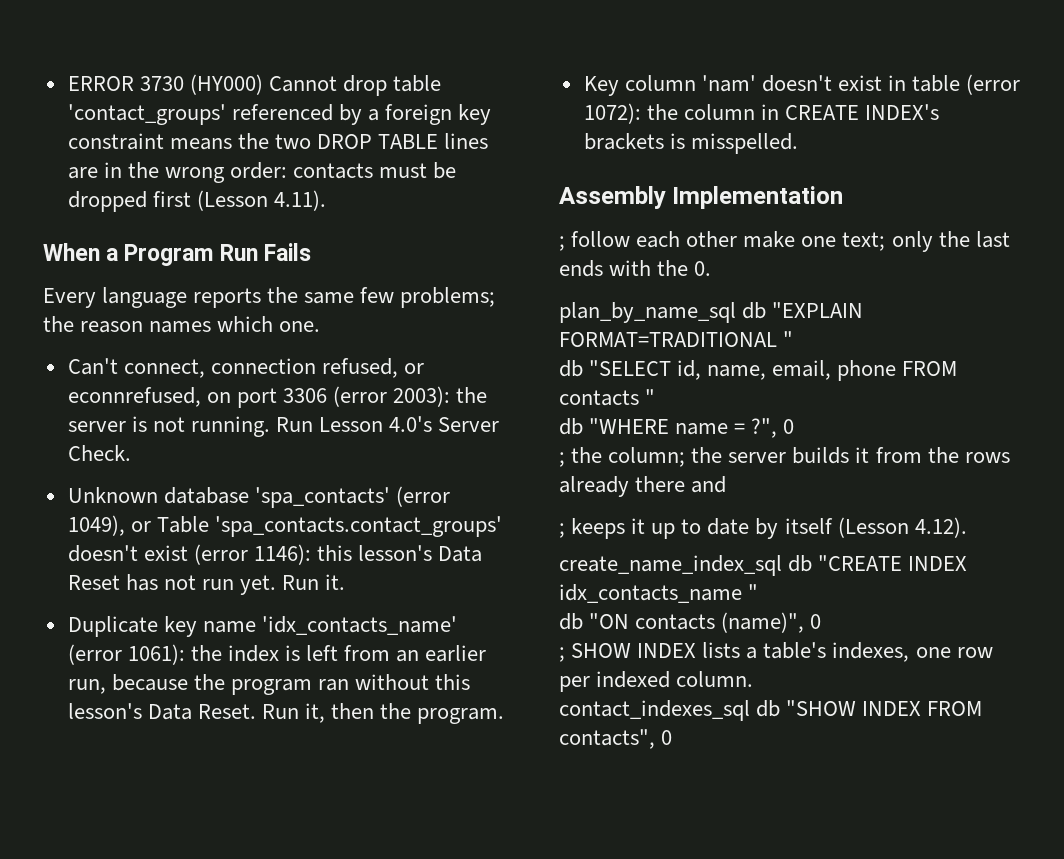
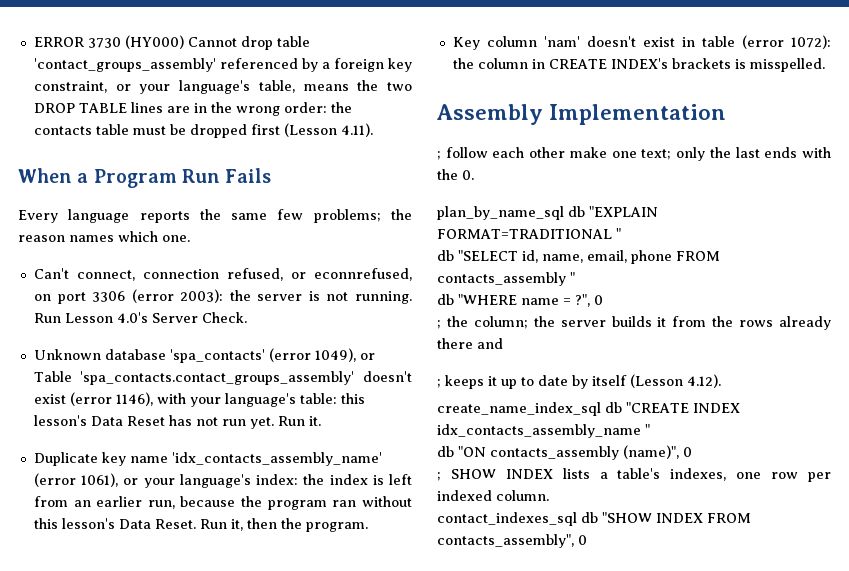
[67,104,226,125] 'contact_groups' -> [33,58,216,72] 'contact_groups_assembly'
[67,133,164,150] constraint -> [33,80,295,94] constraint, or your language's table,
[293,163,374,179] contacts -> [330,102,352,113] [33,124,129,135] the contacts table
[214,516,502,537] 'spa_contacts.contact_groups' -> [80,371,355,385] 'spa_contacts.contact_groups_assembly'
[253,544,311,565] 1146): -> [115,392,337,407] 1146), with your language's table:
[261,616,457,635] [67,644,185,665] 'idx_contacts_name' (error 1061): -> [171,452,382,466] [33,473,299,488] 'idx_contacts_assembly_name' (error 1061), or your language's index:
[559,390,639,406] contacts -> [437,272,566,286] contacts_assembly
[559,584,742,603] idx_contacts_name -> [437,424,641,438] idx_contacts_assembly_name
[635,614,716,630] contacts -> [490,446,619,460] contacts_assembly
[559,729,655,749] contacts", -> [437,534,574,548] contacts_assembly",

